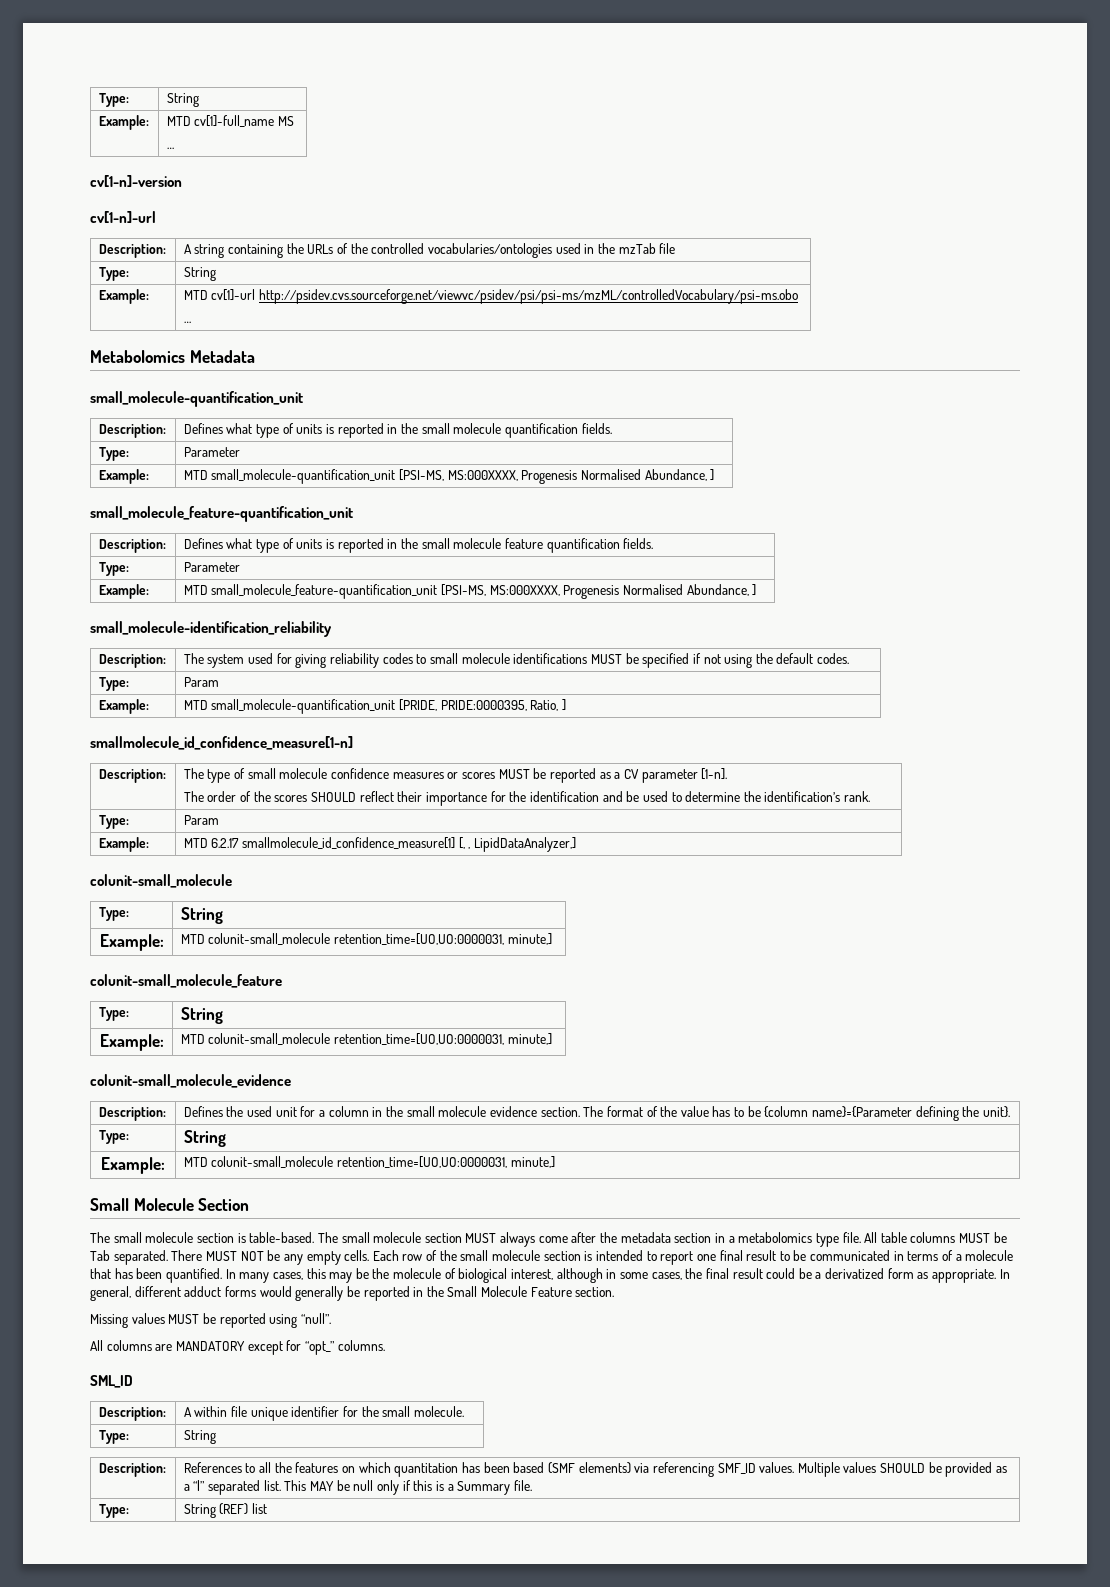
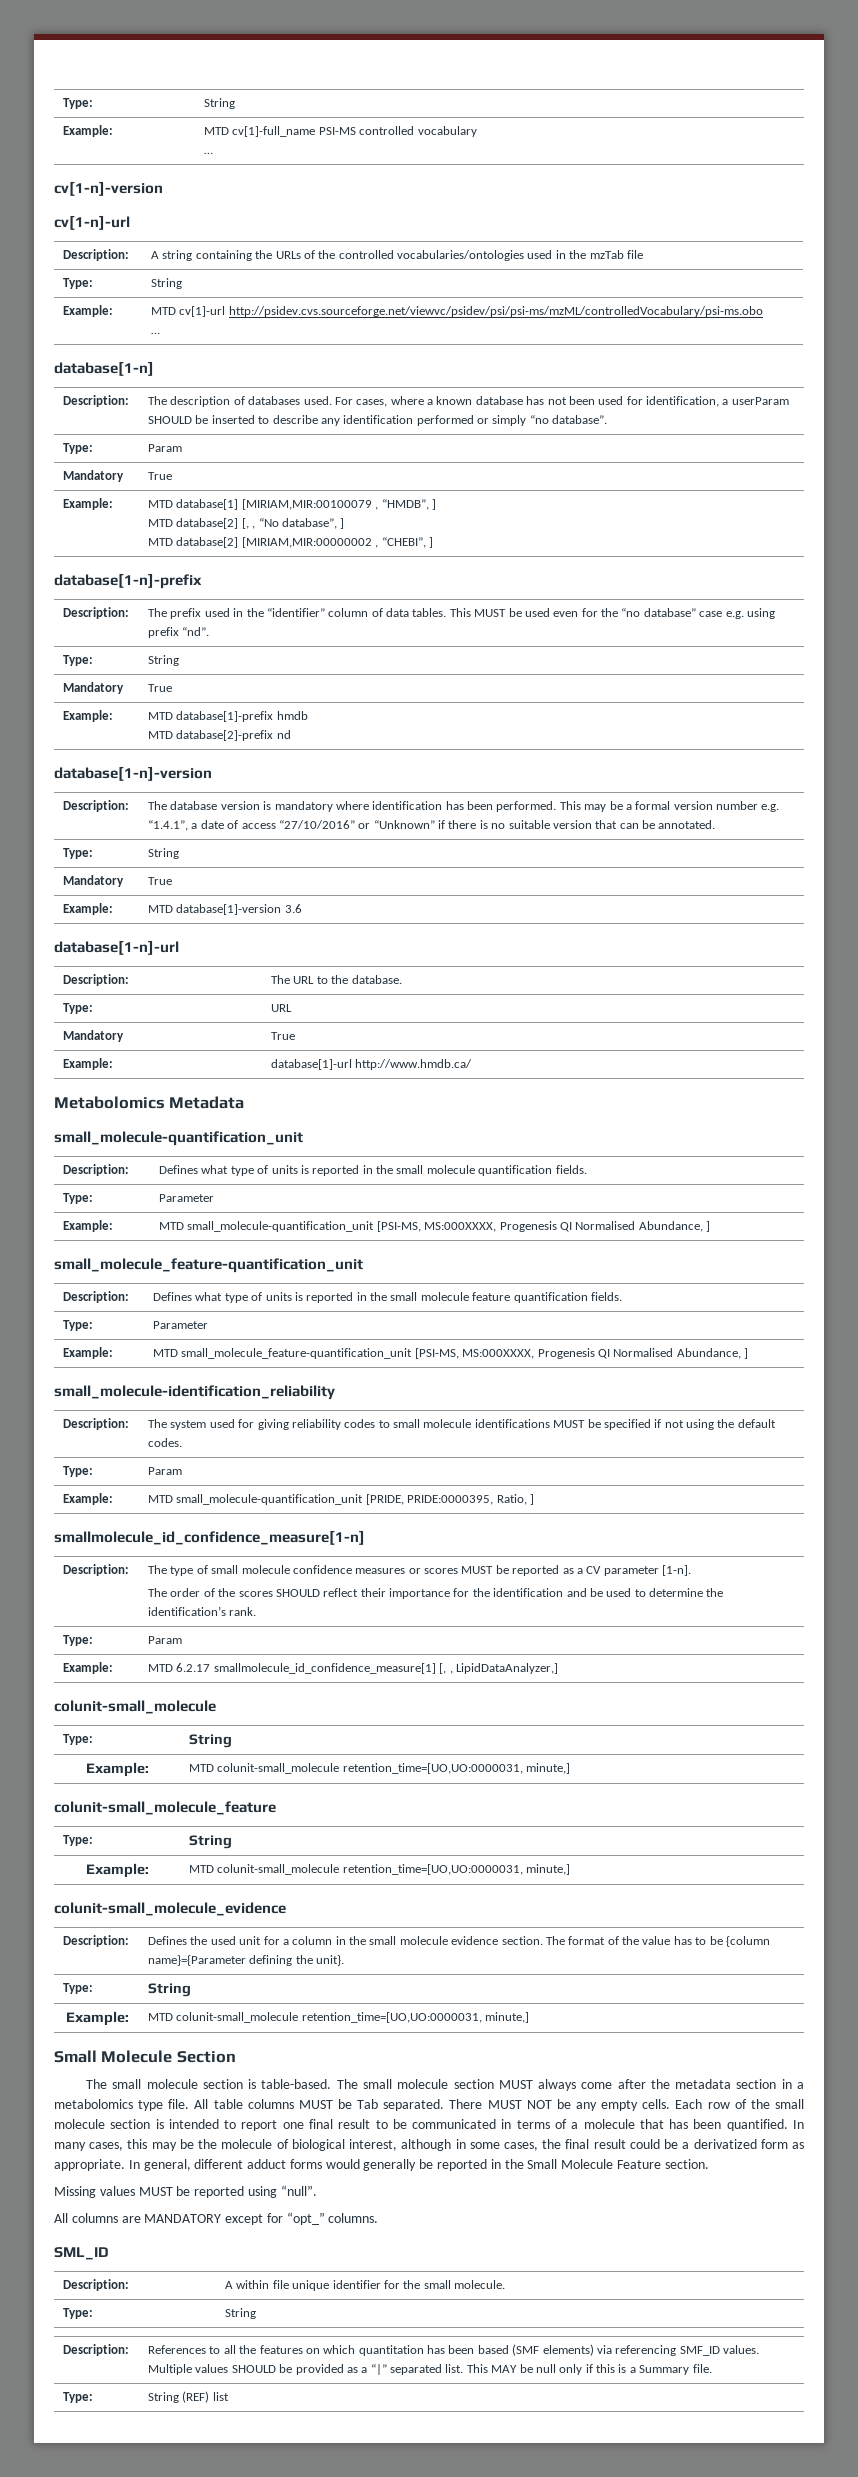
[278,116,295,126] MS -> [318,126,477,137] PSI-MS controlled vocabulary
(191, 322) none -> [54,361,154,376] [63,395,130,407] [148,396,789,407] [148,415,608,426] [63,443,94,454] [148,444,183,452] [63,470,125,482] [148,472,173,480] [63,498,114,510] [148,499,436,510] [148,518,345,529] [148,537,433,548] [54,573,202,589] [63,607,130,619] [148,608,775,619] [148,627,210,638] [63,655,94,666] [148,655,180,666] [63,682,125,694] [148,684,173,692] [63,710,114,722] [148,711,308,722] [148,730,291,741] [54,766,212,781] [63,800,130,812] [148,801,780,812] [148,820,716,831] [63,848,94,859] [148,848,180,859] [63,875,125,887] [148,877,173,885] [63,903,114,915] [148,904,302,915] [54,940,179,955] [63,974,130,986] [271,975,402,984] [63,1003,94,1014] [271,1004,293,1012] [63,1030,125,1042] [271,1032,296,1040] [63,1058,114,1070] [271,1059,473,1070] // database[1-n] // Description: | The description of databases used. For cases, where a known database has not been used for identification, a userParam SHOULD be inserted to describe any identification performed or simply “no database”. // Type: | Param // Mandatory | True // Example: | MTD database[1] [MIRIAM,MIR:00100079 , “HMDB”, ] // MTD database[2] [, , “No database”, ] // MTD database[2] [MIRIAM,MIR:00000002 , “CHEBI”, ] // database[1-n]-prefix // Description: | The prefix used in the “identifier” column of data tables. This MUST be used even for the “no database” case e.g. using prefix “nd”. // Type: | String // Mandatory | True // Example: | MTD database[1]-prefix hmdb // MTD database[2]-prefix nd // database[1-n]-version // Description: | The database version is mandatory where identification has been performed. This may be a formal version number e.g. “1.4.1”, a date of access “27/10/2016” or “Unknown” if there is no suitable version that can be annotated. // Type: | String // Mandatory | True // Example: | MTD database[1]-version 3.6 // database[1-n]-url // Description: | The URL to the database. // Type: | URL // Mandatory | True // Example: | database[1]-url http://www.hmdb.ca/
(578, 477) none -> [559,1222,572,1232] QI
(620, 592) none -> [597,1349,610,1359] QI

